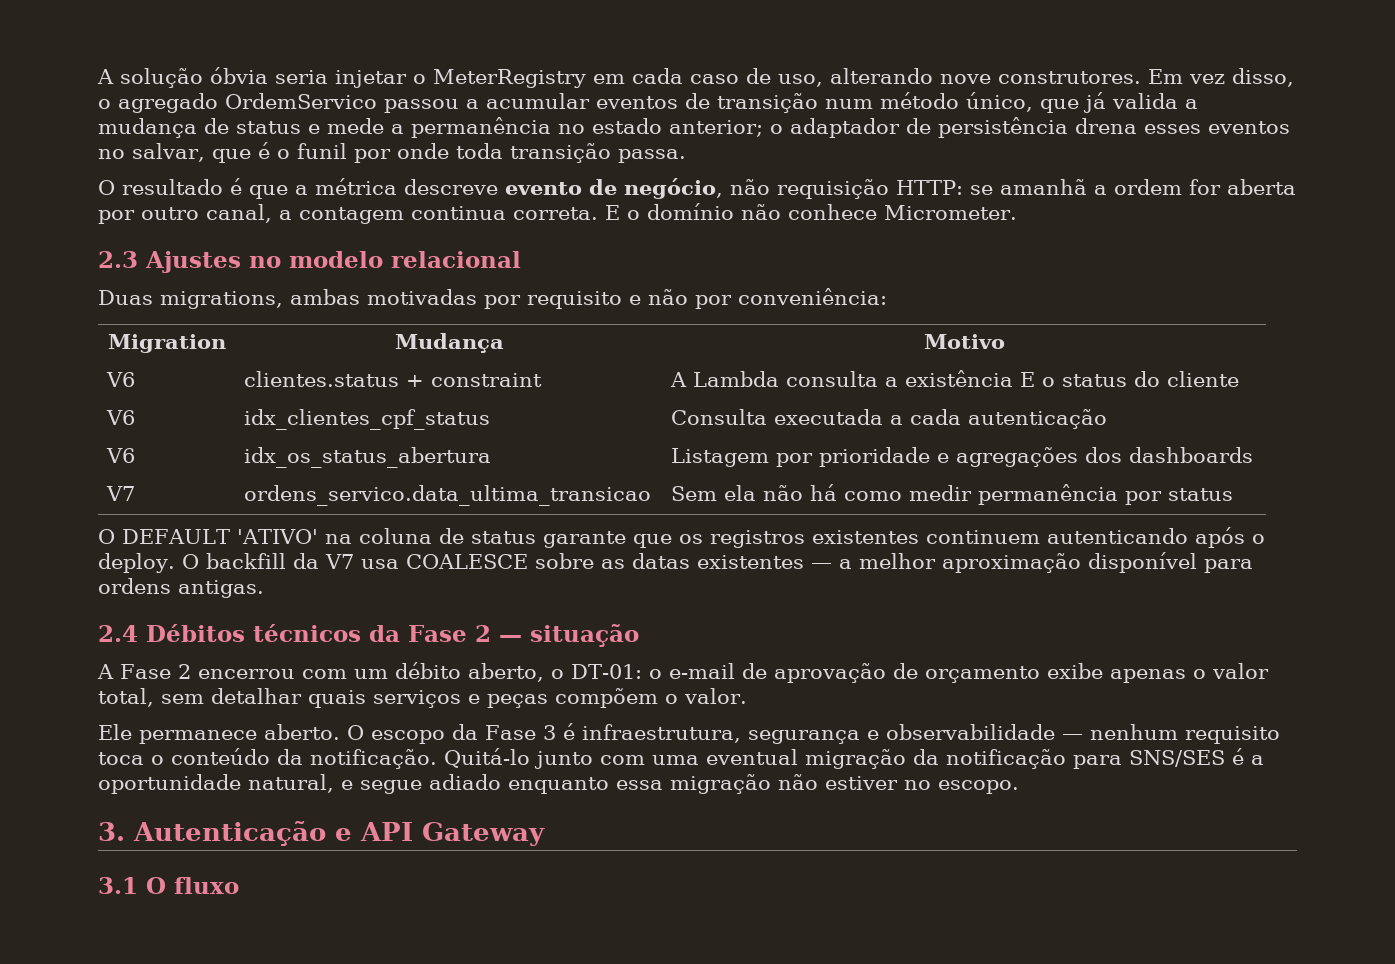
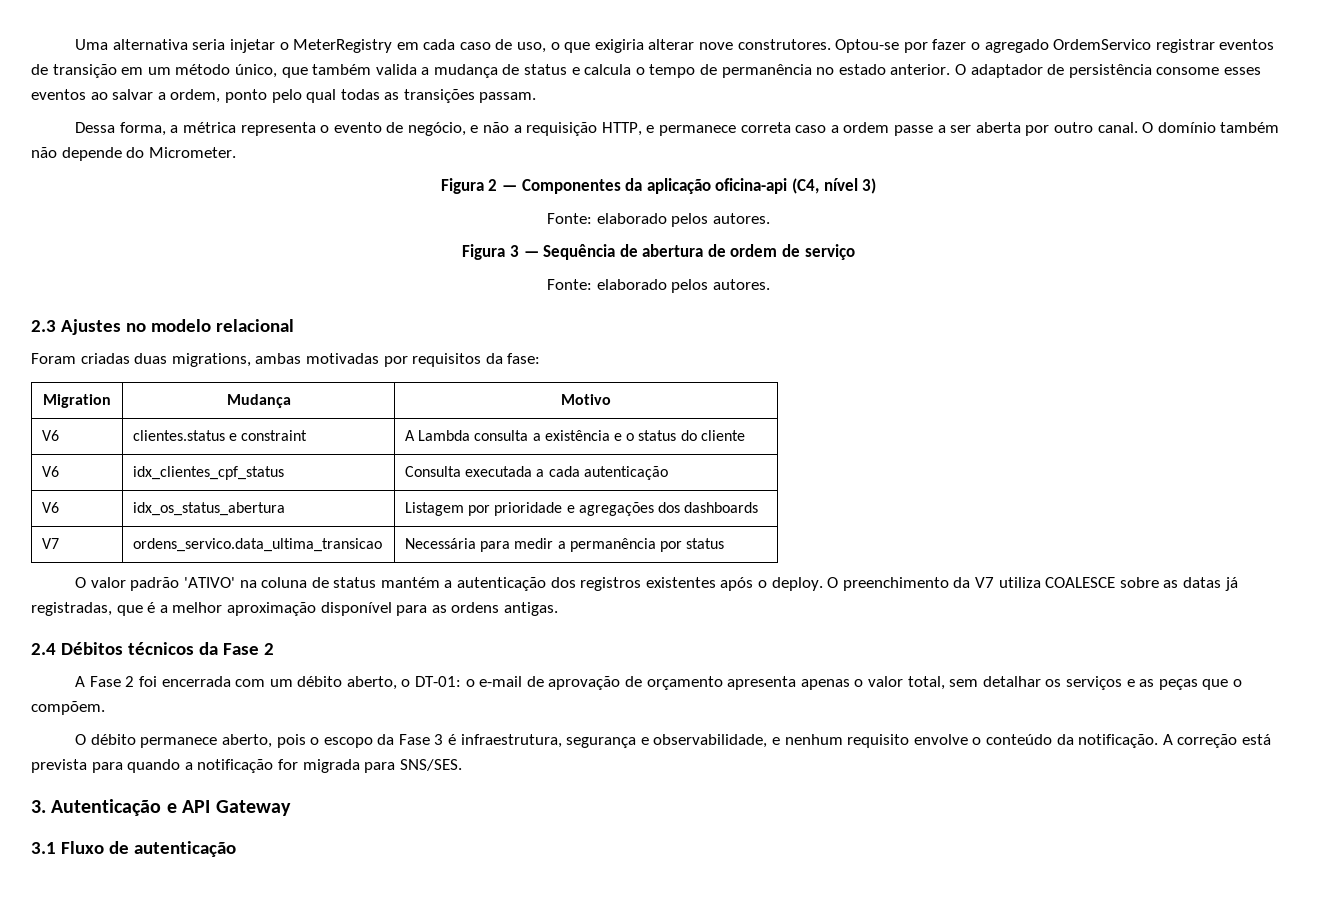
[97,67,268,88] A solução óbvia -> [75,39,188,50] Uma alternativa
[830,68,1294,87] [98,93,590,113] alterando nove construtores. Em vez disso, o agregado OrdemServico passou a acumular -> [550,39,1215,53] o que exigiria alterar nove construtores. Optou-se por fazer o agregado OrdemServico registrar
[825,99,873,109] num -> [121,67,171,75] em um
[1083,92,1106,113] já -> [312,64,372,75] também
[327,118,404,134] mede a -> [584,64,718,78] calcula o tempo de
[669,120,783,137] anterior; o -> [890,64,966,75] anterior. O
[1075,118,1137,134] drena -> [1156,67,1220,75] consome
[98,142,686,163] [98,178,1296,199] [98,203,1017,224] no salvar, que é o funil por onde toda transição passa. // O resultado é que a métrica descreve evento de negócio, não requisição HTTP: se amanhã a ordem for aberta por outro canal, a contagem continua correta. E o domínio não conhece Micrometer. -> [90,89,537,103] [75,122,1280,136] [31,147,236,161] [440,178,877,194] [547,213,770,227] [462,244,855,260] [547,279,770,293] ao salvar a ordem, ponto pelo qual todas as transições passam. // Dessa forma, a métrica representa o evento de negócio, e não a requisição HTTP, e permanece correta caso a ordem passe a ser aberta por outro canal. O domínio também não depende do Micrometer. // Figura 2 — Componentes da aplicação oficina-api (C4, nível 3) // Fonte: elaborado pelos autores. // Figura 3 — Sequência de abertura de ordem de serviço // Fonte: elaborado pelos autores.
[98,290,153,305] Duas -> [31,353,168,364] Foram criadas duas
[527,288,887,309] requisito e não por conveniência: -> [412,353,541,367] requisitos da fase:
[406,375,425,387] + -> [229,433,238,441] e
[1020,372,1036,387] E -> [613,433,622,441] e
[671,484,973,501] Sem ela não há como medir -> [405,538,566,552] Necessária para medir a
[122,529,230,544] DEFAULT -> [90,577,180,591] valor padrão
[542,528,1188,548] garante que os registros existentes continuem autenticando -> [380,577,716,591] mantém a autenticação dos registros existentes
[205,553,286,569] backfill -> [842,577,949,591] preenchimento
[360,559,399,569] usa -> [998,577,1041,588] utiliza
[696,555,832,569] existentes — -> [1224,577,1238,591] [31,602,156,616] já registradas, que é
(1253, 566) none -> [431,605,447,613] as
[498,624,639,647] — situação -> (274, 649) none
[197,669,295,679] encerrou -> [138,676,231,687] foi encerrada
[1046,663,1103,679] exibe -> [727,676,797,690] apresenta
[308,690,366,708] quais -> [1045,679,1062,687] os
[487,688,747,708] [98,724,364,744] peças compõem o valor. // Ele permanece aberto. O -> [1139,679,1242,690] [31,701,105,715] [75,734,320,748] as peças que o compõem. // O débito permanece aberto, pois o
[885,724,1083,740] observabilidade — -> [653,734,781,748] observabilidade, e
[98,752,144,765] toca -> [913,734,968,745] envolve
[444,748,1264,769] [98,774,1019,794] Quitá-lo junto com uma eventual migração da notificação para SNS/SES é a oportunidade natural, e segue adiado enquanto essa migração não estiver no escopo. -> [1162,734,1271,748] [31,759,462,773] A correção está prevista para quando a notificação for migrada para SNS/SES.
[146,877,239,894] O fluxo -> [60,841,236,857] Fluxo de autenticação

